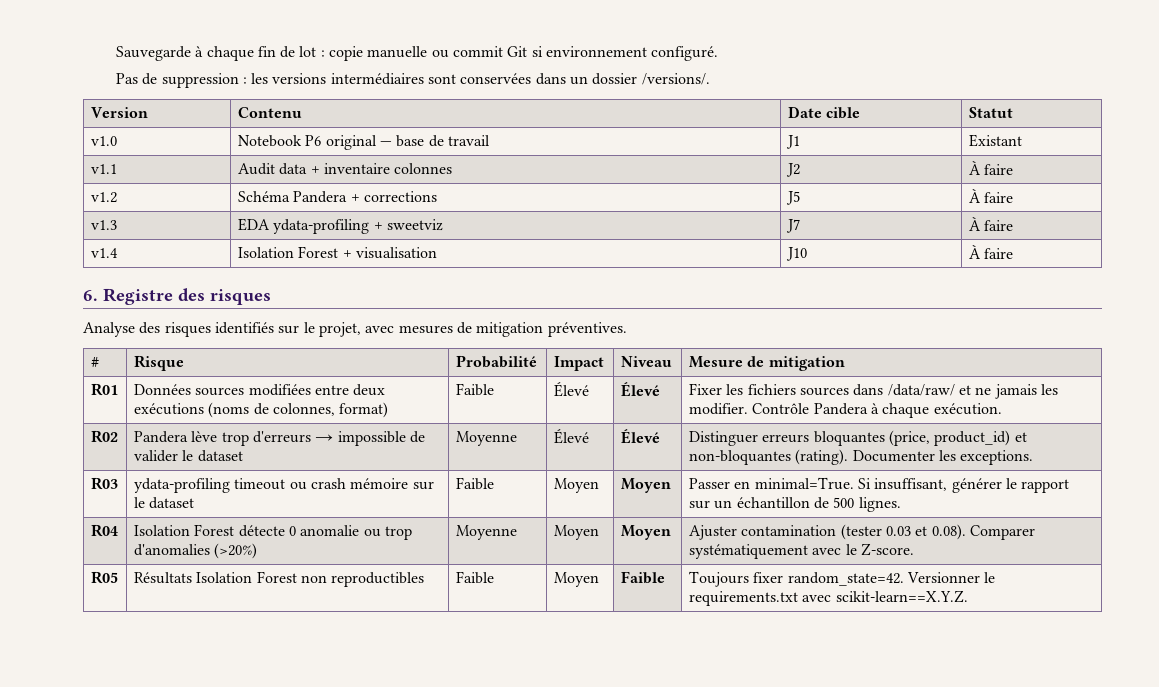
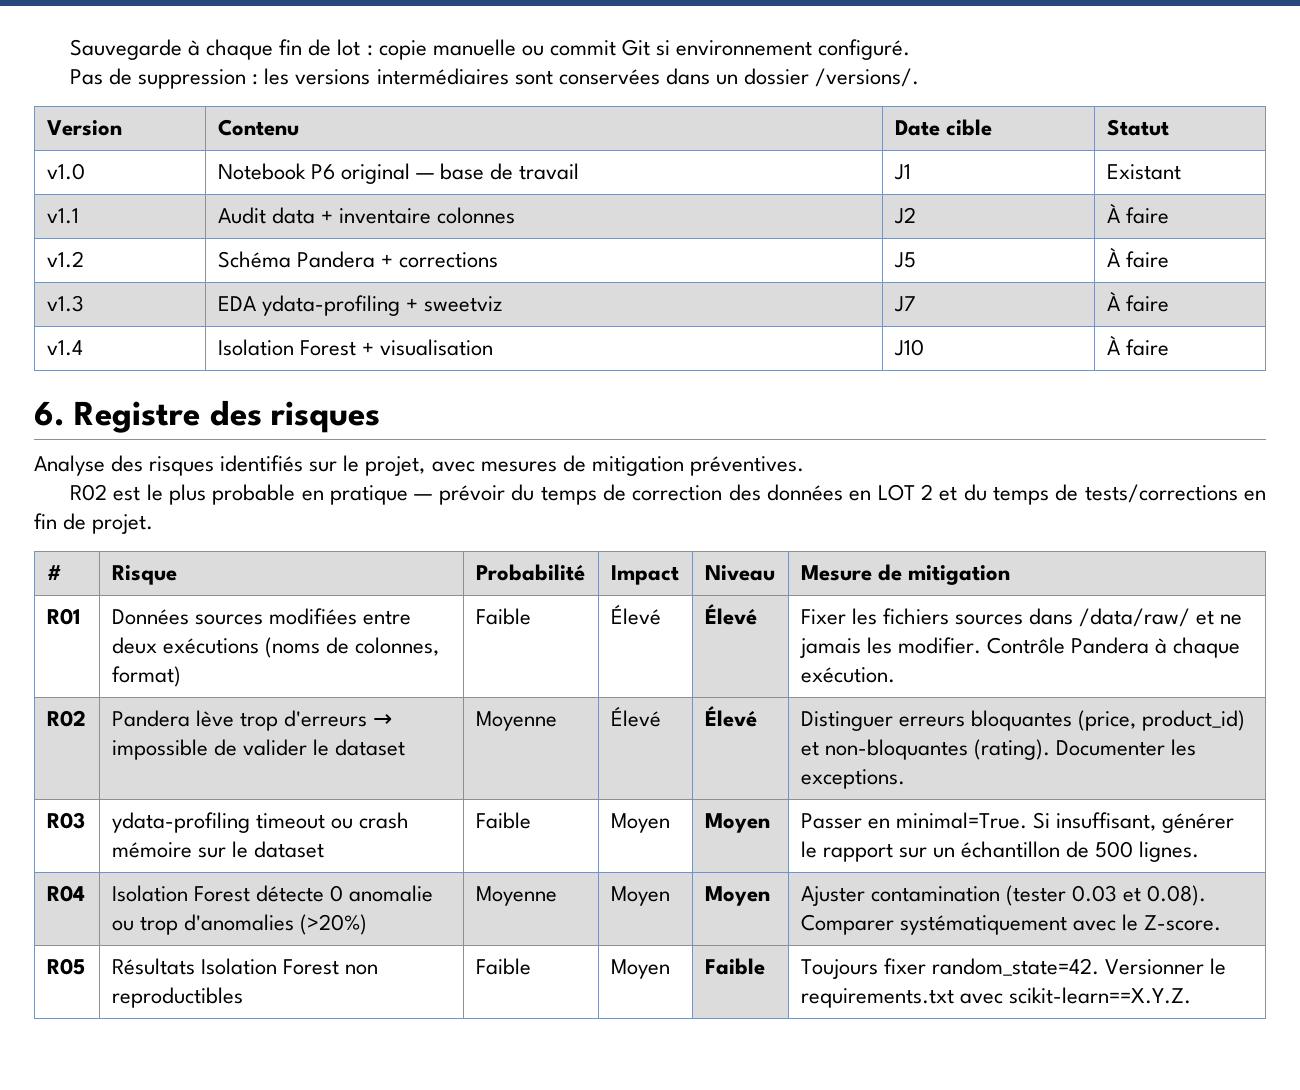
(627, 329) none -> [70,484,1266,505] [34,513,154,534] // R02 est le plus probable en pratique — prévoir du temps de correction des données en LOT 2 et du temps de tests/corrections en fin de projet.

